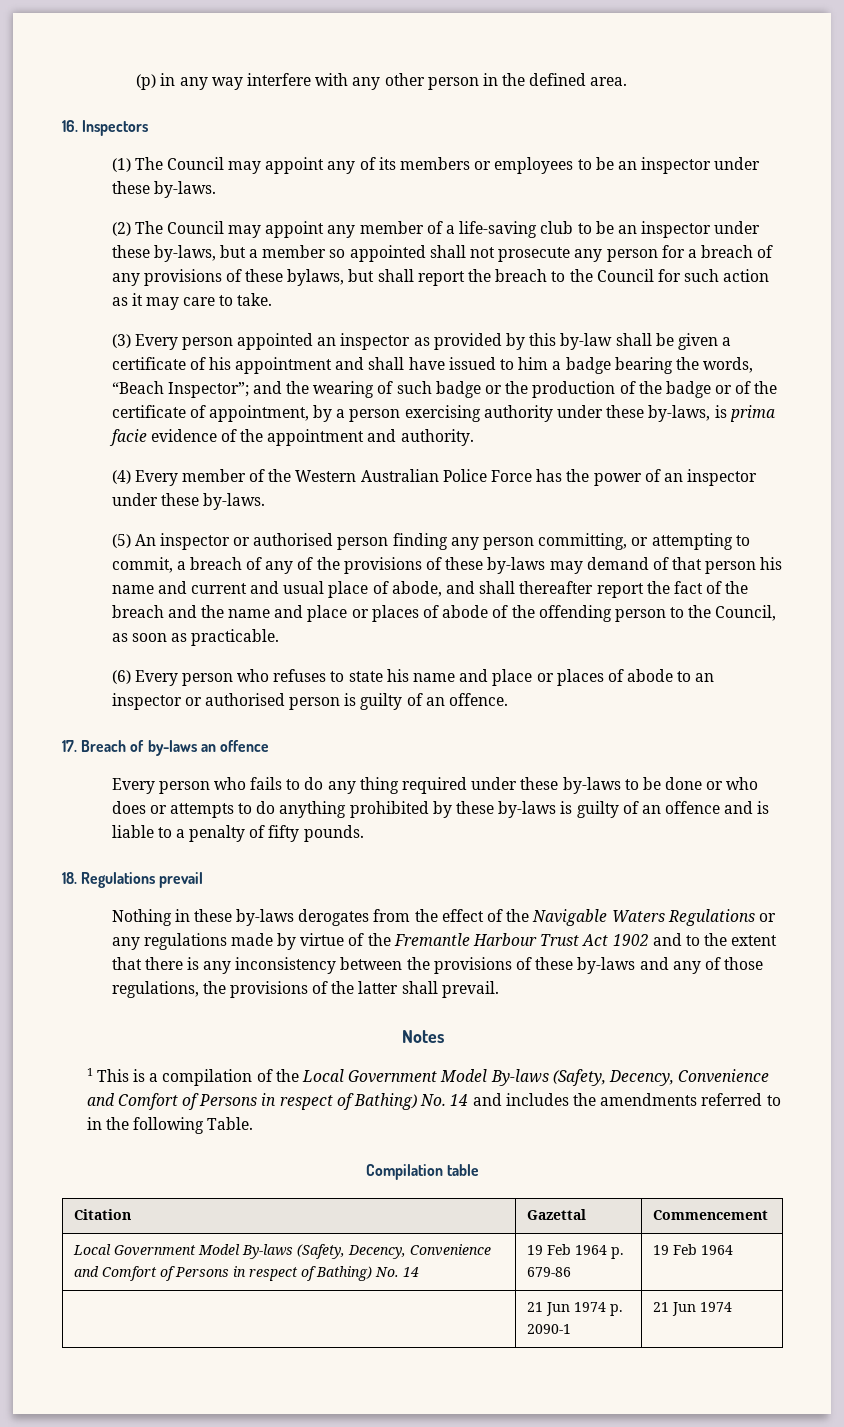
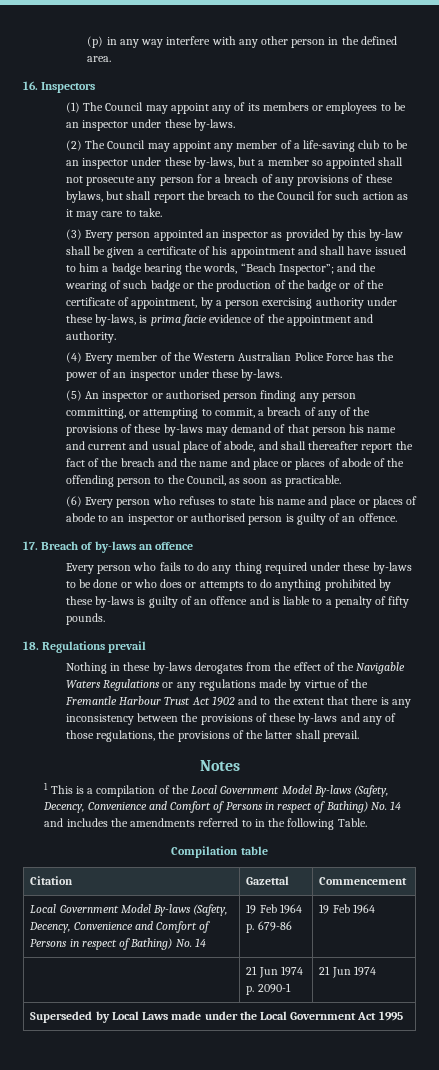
(733, 1307) none -> [30,1011,403,1023] // Superseded by Local Laws made under the Local Government Act 1995

